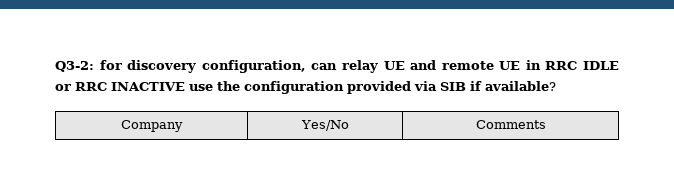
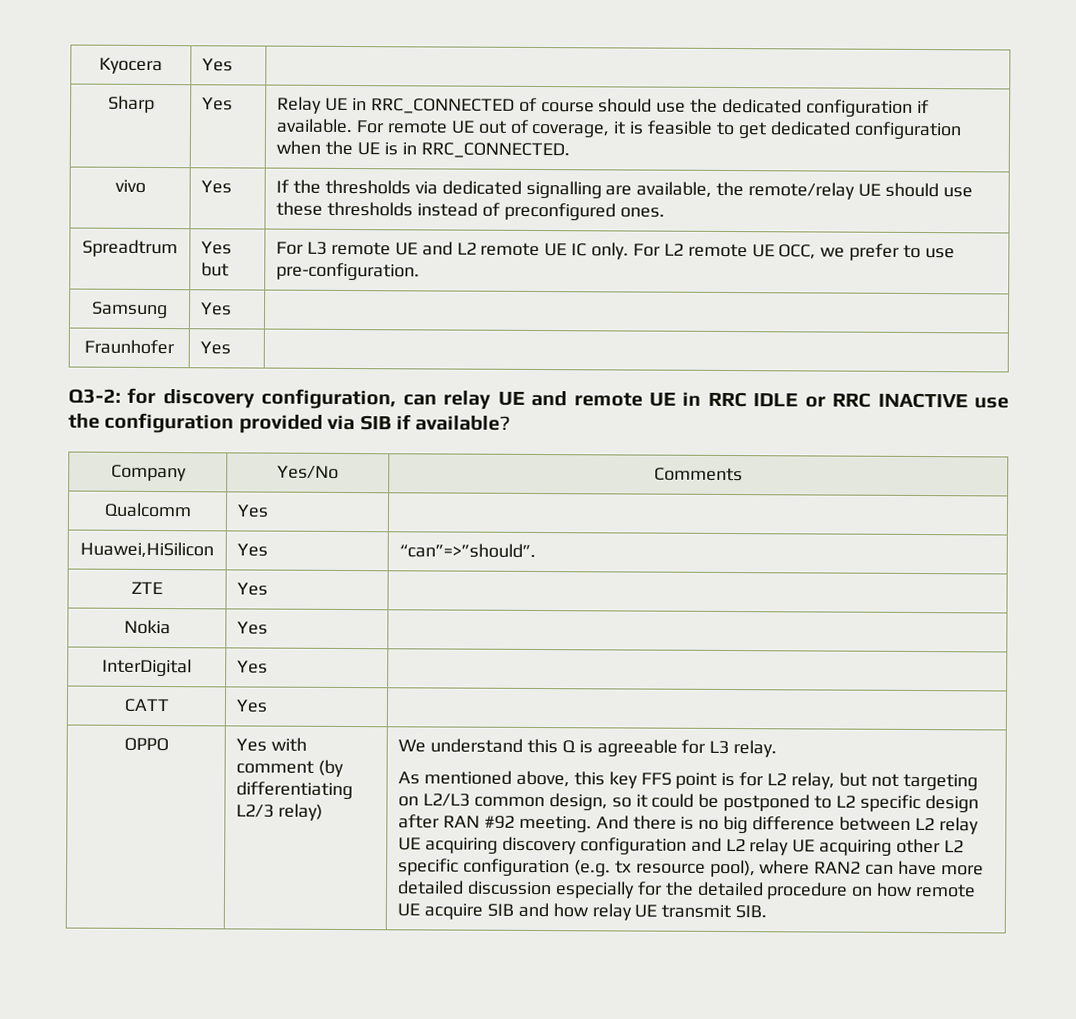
(55, 66) none -> [99,57,163,75] [202,58,234,72] [107,95,155,113] [202,97,234,111] [277,96,929,117] [276,118,962,140] [276,140,570,159] [114,179,146,193] [201,180,233,194] [276,179,973,200] [276,201,665,221] [82,239,178,258] [201,241,233,255] [201,262,230,277] [276,241,955,261] [276,262,421,281] [91,301,168,319] [201,302,233,316] [84,339,175,355] [200,341,232,355] Kyocera | Yes | // Sharp | Yes | Relay UE in RRC_CONNECTED of course should use the dedicated configuration if available. For remote UE out of coverage, it is feasible to get dedicated configuration when the UE is in RRC_CONNECTED. // vivo | Yes | If the thresholds via dedicated signalling are available, the remote/relay UE should use these thresholds instead of preconfigured ones. // Spreadtrum | Yes but | For L3 remote UE and L2 remote UE IC only. For L2 remote UE OCC, we prefer to use pre-configuration. // Samsung | Yes | // Fraunhofer | Yes | //
(546, 124) none -> [103,502,192,518] [237,504,270,518] [80,541,214,559] [237,543,269,557] [399,543,537,558] [131,581,163,595] [237,582,269,596] [123,619,171,635] [237,621,269,635] [102,658,192,677] [237,660,269,674] [123,698,170,713] [236,699,269,713] [123,737,169,752] [236,737,308,752] [236,759,345,777] [236,781,354,800] [236,803,324,821] [398,738,778,758] [398,770,978,791] [398,793,979,813] [398,814,979,835] [398,836,964,856] [398,858,984,878] [397,880,977,900] [397,902,768,921] // Qualcomm | Yes | // Huawei,HiSilicon | Yes | “can”=>”should”. // ZTE | Yes | // Nokia | Yes | // InterDigital | Yes | // CATT | Yes | // OPPO | Yes with comment (by differentiating L2/3 relay) | We understand this Q is agreeable for L3 relay. // As mentioned above, this key FFS point is for L2 relay, but not targeting on L2/L3 common design, so it could be postponed to L2 specific design after RAN #92 meeting. And there is no big difference between L2 relay UE acquiring discovery configuration and L2 relay UE acquiring other L2 specific configuration (e.g. tx resource pool), where RAN2 can have more detailed discussion especially for the detailed procedure on how remote UE acquire SIB and how relay UE transmit SIB.

